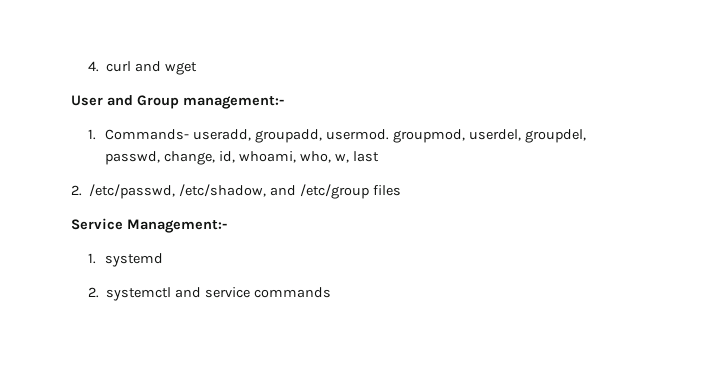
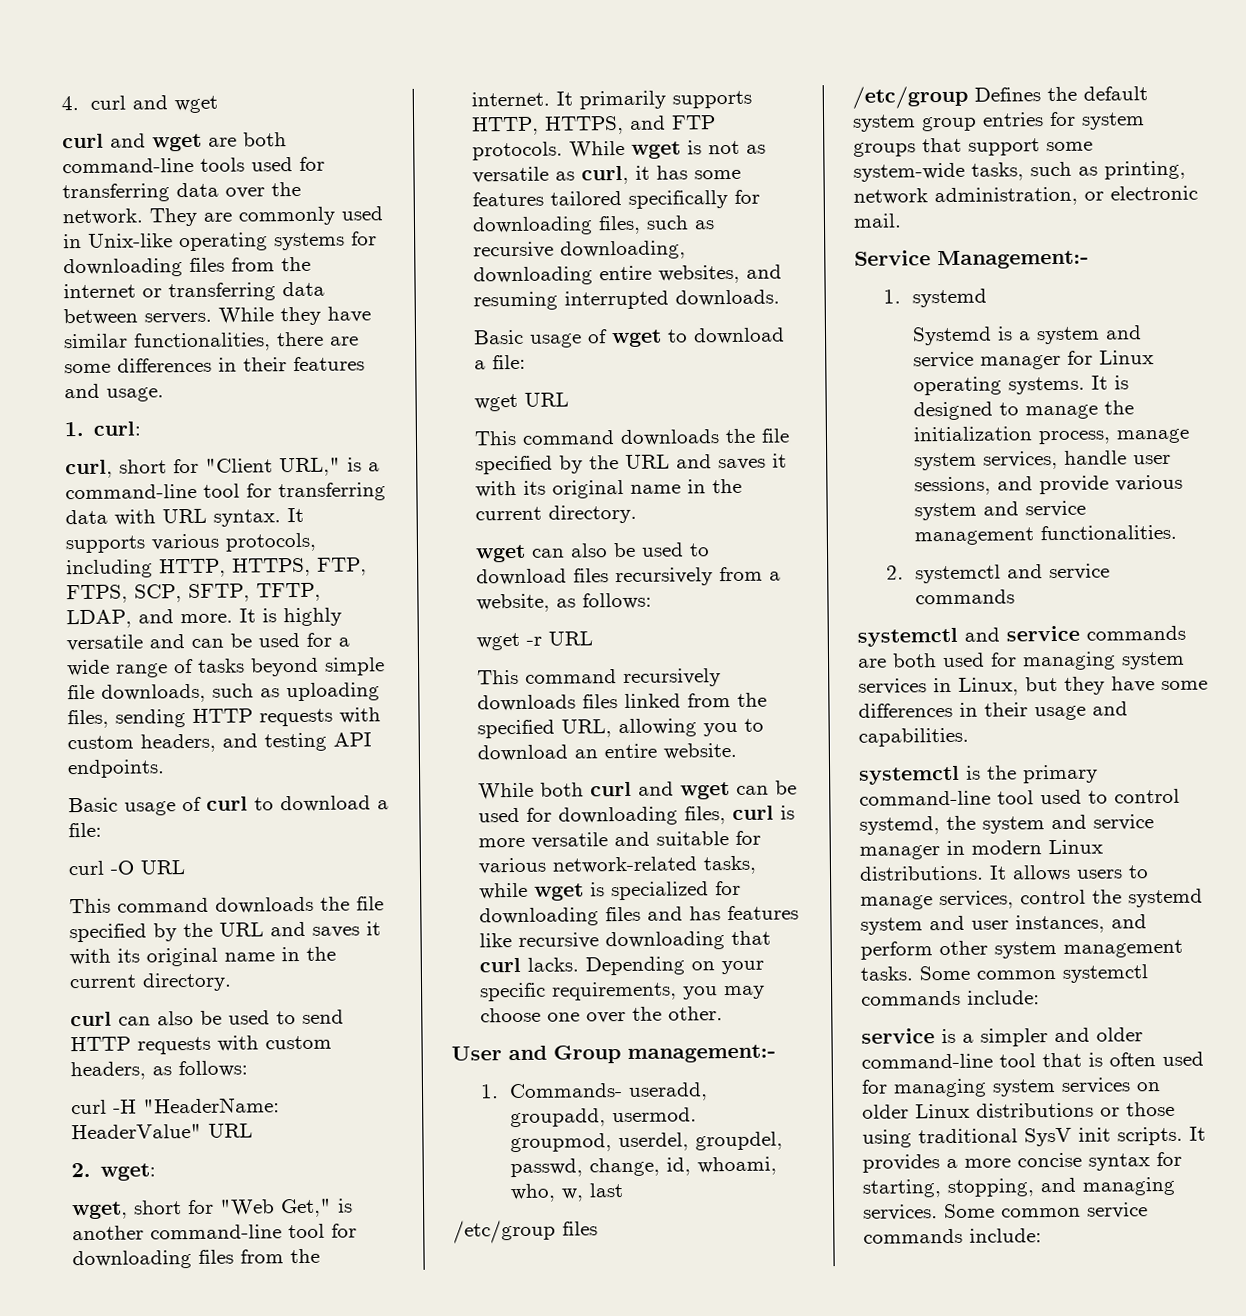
(198, 68) none -> [61,132,287,152] [61,156,325,174] [61,181,301,203] [61,206,383,227] [62,231,377,252] [62,256,311,278] [62,281,325,302] [62,306,371,326] [62,331,359,352] [63,356,365,374] [63,383,164,402] [63,421,142,437] [64,457,380,479] [64,482,386,502] [64,507,304,527] [64,532,316,554] [65,557,367,579] [65,582,321,604] [65,607,342,629] [65,632,350,652] [65,657,385,678] [66,682,380,703] [66,707,381,729] [66,732,372,753] [66,759,165,779] [67,795,389,816] [67,822,102,838] [67,860,185,876] [68,896,384,914] [68,921,381,943] [68,946,336,967] [68,972,232,992] [69,1009,344,1027] [69,1035,332,1055] [69,1060,248,1081] [70,1097,280,1115] [70,1123,253,1140] [70,1162,157,1181] [71,1198,353,1220] [71,1223,357,1241] [71,1248,320,1270] [470,90,752,110] [470,115,716,136] [471,140,766,161] [471,165,741,185] [471,189,760,209] [471,215,715,236] [472,240,686,260] [472,264,782,286] [472,289,780,311] [472,327,785,348] [473,354,526,370] [473,392,569,412] [473,428,790,447] [474,453,787,475] [474,478,742,499] [474,504,637,524] [474,542,710,563] [475,566,781,587] [475,592,652,613] [475,631,593,651] [476,668,721,688] [476,692,767,712] [476,718,764,739] [476,742,737,762] [477,780,797,800] [477,805,795,826] [477,830,761,849] [477,855,757,875] [478,880,741,901] [478,905,799,927] [478,930,771,951] [478,956,764,976] [479,981,765,1002] [479,1006,723,1024] // curl and wget are both command-line tools used for transferring data over the network. They are commonly used in Unix-like operating systems for downloading files from the internet or transferring data between servers. While they have similar functionalities, there are some differences in their features and usage. // 1. curl: // curl, short for "Client URL," is a command-line tool for transferring data with URL syntax. It supports various protocols, including HTTP, HTTPS, FTP, FTPS, SCP, SFTP, TFTP, LDAP, and more. It is highly versatile and can be used for a wide range of tasks beyond simple file downloads, such as uploading files, sending HTTP requests with custom headers, and testing API endpoints. // Basic usage of curl to download a file: // curl -O URL // This command downloads the file specified by the URL and saves it with its original name in the current directory. // curl can also be used to send HTTP requests with custom headers, as follows: // curl -H "HeaderName: HeaderValue" URL // 2. wget: // wget, short for "Web Get," is another command-line tool for downloading files from the internet. It primarily supports HTTP, HTTPS, and FTP protocols. While wget is not as versatile as curl, it has some features tailored specifically for downloading files, such as recursive downloading, downloading entire websites, and resuming interrupted downloads. // Basic usage of wget to download a file: // wget URL // This command downloads the file specified by the URL and saves it with its original name in the current directory. // wget can also be used to download files recursively from a website, as follows: // wget -r URL // This command recursively downloads files linked from the specified URL, allowing you to download an entire website. // While both curl and wget can be used for downloading files, curl is more versatile and suitable for various network-related tasks, while wget is specialized for downloading files and has features like recursive downloading that curl lacks. Depending on your specific requirements, you may choose one over the other.
[71,184,401,199] [71,218,227,233] [88,253,164,267] 2. /etc/passwd, /etc/shadow, and /etc/group files // Service Management:- // 1. systemd -> [453,1219,598,1244] [852,85,1148,109] [852,111,1145,132] [853,137,1093,157] [853,160,1186,182] [853,185,1198,207] [853,213,902,228] [854,249,1089,270] [882,288,987,308] [911,325,1142,346] [912,350,1154,370] [912,375,1129,396] [912,400,1134,421] [912,426,1190,445] [913,450,1171,471] [913,474,1183,496] [913,500,1086,521] [913,524,1177,546] /etc/group files // /etc/group Defines the default system group entries for system groups that support some system-wide tasks, such as printing, network administration, or electronic mail. // Service Management:- // 1. systemd // Systemd is a system and service manager for Linux operating systems. It is designed to manage the initialization process, manage system services, handle user sessions, and provide various system and service management functionalities.
(332, 292) none -> [857,625,1186,647] [858,651,1185,671] [858,676,1208,696] [858,701,1128,721] [858,727,969,747] [859,764,1098,785] [859,788,1180,806] [859,814,1154,835] [859,839,1103,860] [859,864,1149,882] [860,888,1203,910] [860,914,1147,935] [860,939,1183,960] [860,964,1149,983] [861,990,1040,1006] [861,1027,1143,1047] [861,1051,1204,1069] [861,1077,1161,1098] [862,1101,1175,1119] [862,1126,1206,1148] [862,1151,1182,1173] [862,1176,1175,1198] [863,1202,1148,1221] [863,1228,1042,1244] // systemctl and service commands are both used for managing system services in Linux, but they have some differences in their usage and capabilities. // systemctl is the primary command-line tool used to control systemd, the system and service manager in modern Linux distributions. It allows users to manage services, control the systemd system and user instances, and perform other system management tasks. Some common systemctl commands include: // service is a simpler and older command-line tool that is often used for managing system services on older Linux distributions or those using traditional SysV init scripts. It provides a more concise syntax for starting, stopping, and managing services. Some common service commands include:

